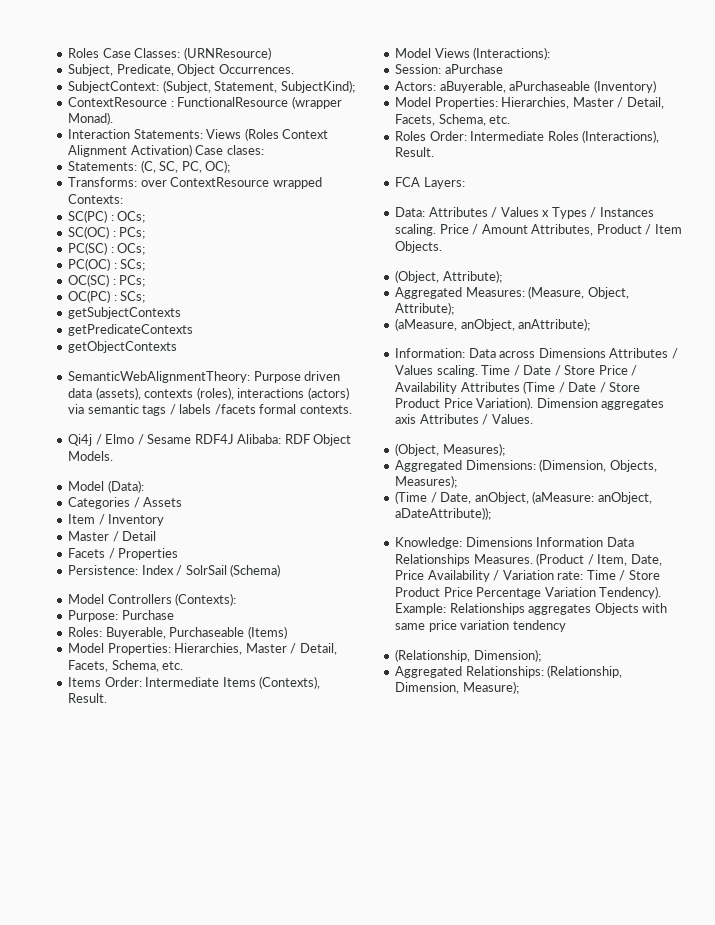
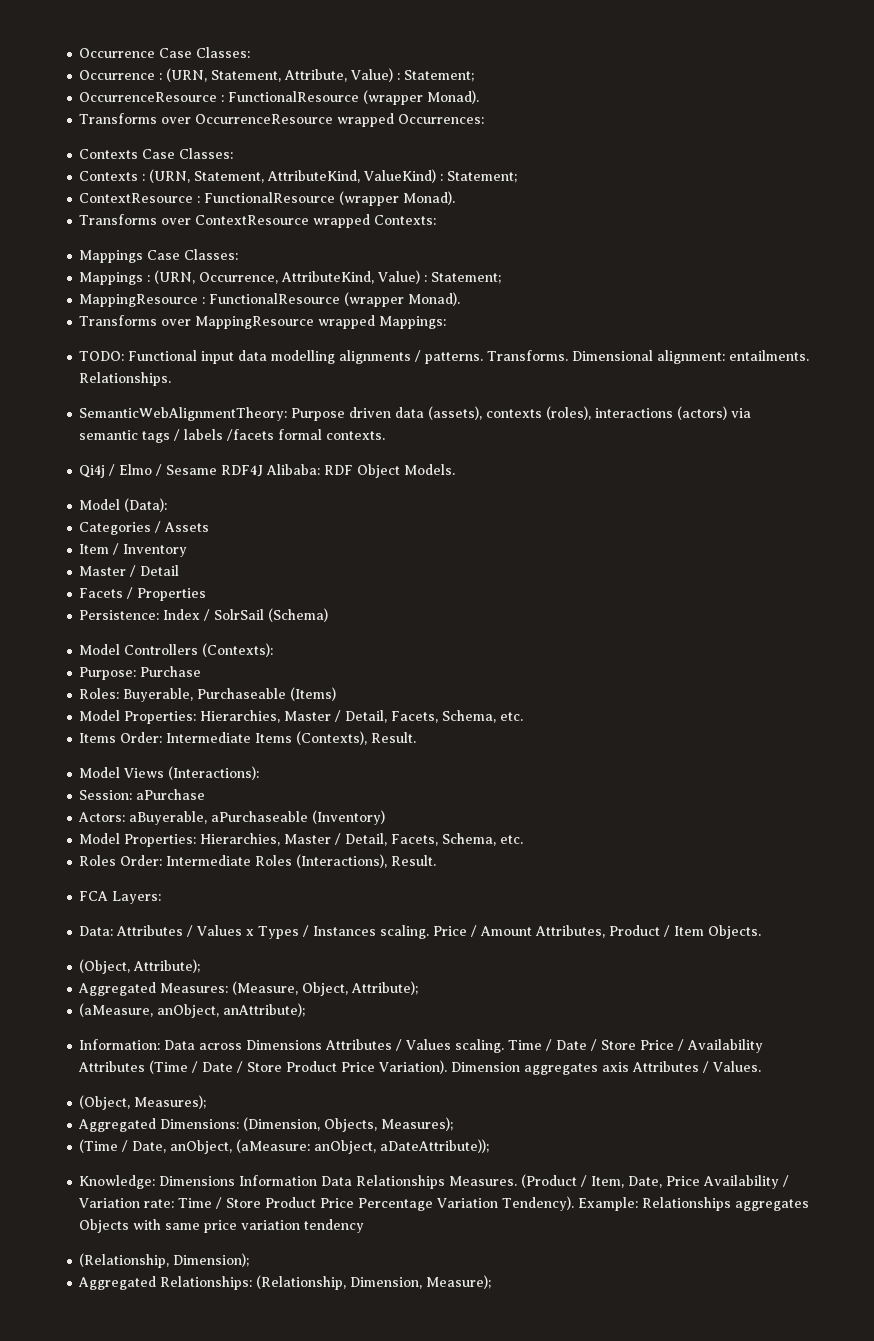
[68,47,271,60] [68,64,294,76] [68,80,355,93] Roles Case Classes: (URNResource) // Subject, Predicate, Object Occurrences. // SubjectContext: (Subject, Statement, SubjectKind); -> [79,47,251,58] [79,68,475,82] [79,90,480,105] [79,113,485,127] [79,148,234,159] [79,169,518,183] Occurrence Case Classes: // Occurrence : (URN, Statement, Attribute, Value) : Statement; // OccurrenceResource : FunctionalResource (wrapper Monad). // Transforms over OccurrenceResource wrapped Occurrences: // Contexts Case Classes: // Contexts : (URN, Statement, AttributeKind, ValueKind) : Statement;
[68,128,329,141] [68,144,264,157] [68,160,231,173] [68,177,322,189] [68,194,124,204] [68,210,146,223] [68,226,146,239] [68,242,146,255] [68,258,146,271] [68,274,146,287] [68,290,146,303] [68,307,182,319] [68,324,194,336] [68,341,178,353] Interaction Statements: Views (Roles Context Alignment Activation) Case clases: // Statements: (C, SC, PC, OC); // Transforms: over ContextResource wrapped Contexts: // SC(PC) : OCs; // SC(OC) : PCs; // PC(SC) : OCs; // PC(OC) : SCs; // OC(SC) : PCs; // OC(PC) : SCs; // getSubjectContexts // getPredicateContexts // getObjectContexts -> [79,214,437,228] [79,249,239,263] [79,270,502,285] [79,292,461,307] [79,315,447,329] [79,350,810,364] [79,372,172,386] Transforms over ContextResource wrapped Contexts: // Mappings Case Classes: // Mappings : (URN, Occurrence, AttributeKind, Value) : Statement; // MappingResource : FunctionalResource (wrapper Monad). // Transforms over MappingResource wrapped Mappings: // TODO: Functional input data modelling alignments / patterns. Transforms. Dimensional alignment: entailments. Relationships.

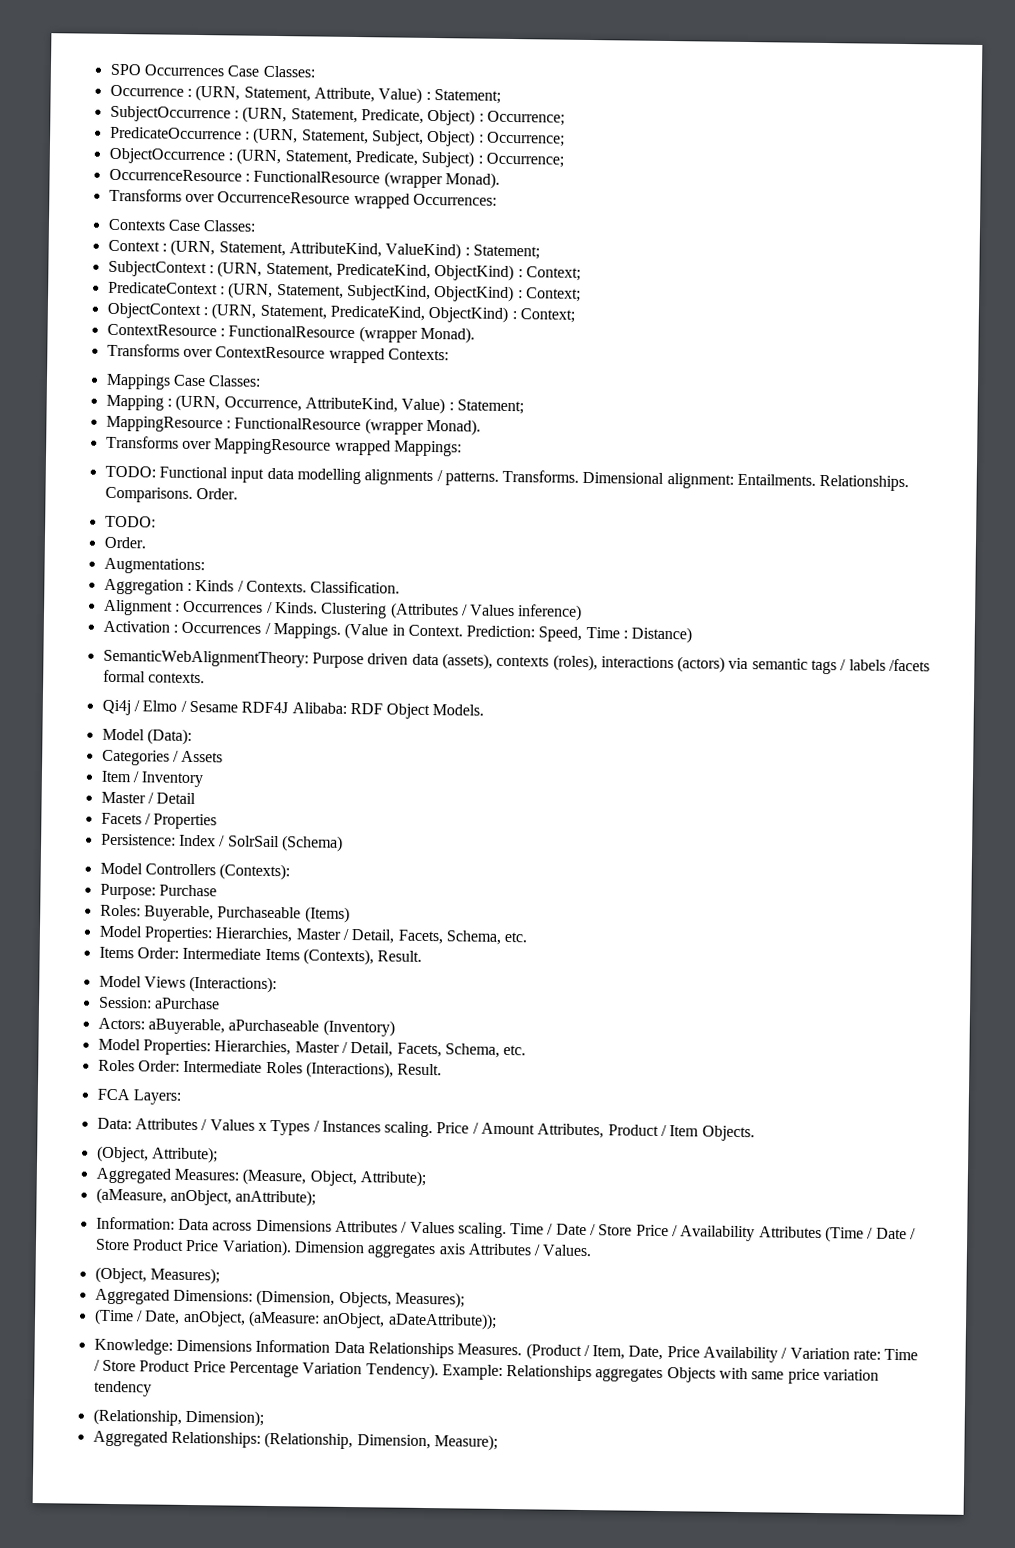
[79,48,156,58] Occurrence -> [109,63,225,77] SPO Occurrences
(475, 76) none -> [109,105,565,126] [109,126,565,147] [108,147,564,168] // SubjectOccurrence : (URN, Statement, Predicate, Object) : Occurrence; // PredicateOccurrence : (URN, Statement, Subject, Object) : Occurrence; // ObjectOccurrence : (URN, Statement, Predicate, Subject) : Occurrence;
[79,171,139,181] Contexts -> [107,239,160,252] Context
(518, 177) none -> [107,260,581,282] [107,281,581,303] [106,302,575,323] // SubjectContext : (URN, Statement, PredicateKind, ObjectKind) : Context; // PredicateContext : (URN, Statement, SubjectKind, ObjectKind) : Context; // ObjectContext : (URN, Statement, PredicateKind, ObjectKind) : Context;
[79,272,144,285] Mappings -> [105,394,164,411] Mapping
[729,350,810,361] entailments. -> [737,473,817,486] Entailments.
(172, 379) none -> [104,486,238,503] [104,515,156,528] [103,536,146,549] [103,557,205,575] [103,578,401,595] [102,599,583,621] [102,620,693,644] Comparisons. Order. // TODO: // Order. // Augmentations: // Aggregation : Kinds / Contexts. Classification. // Alignment : Occurrences / Kinds. Clustering (Attributes / Values inference) // Activation : Occurrences / Mappings. (Value in Context. Prediction: Speed, Time : Distance)

